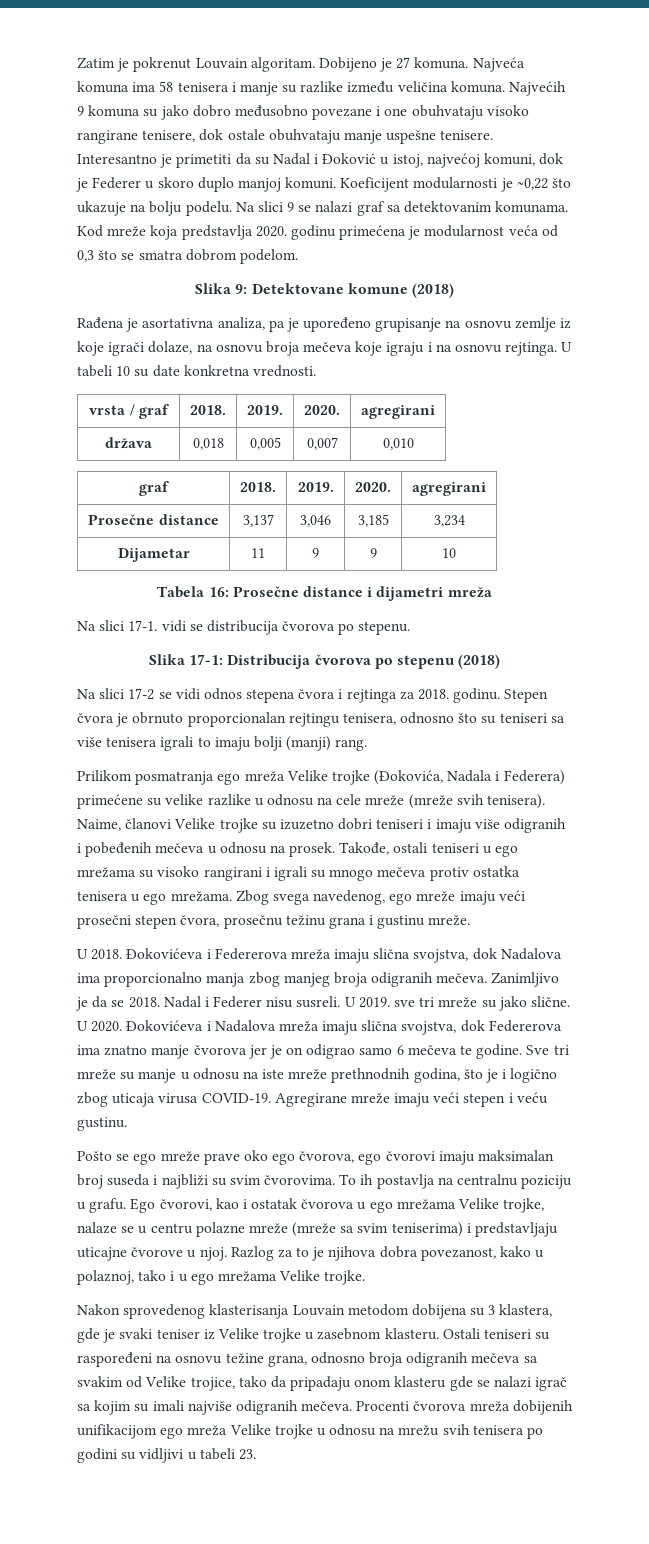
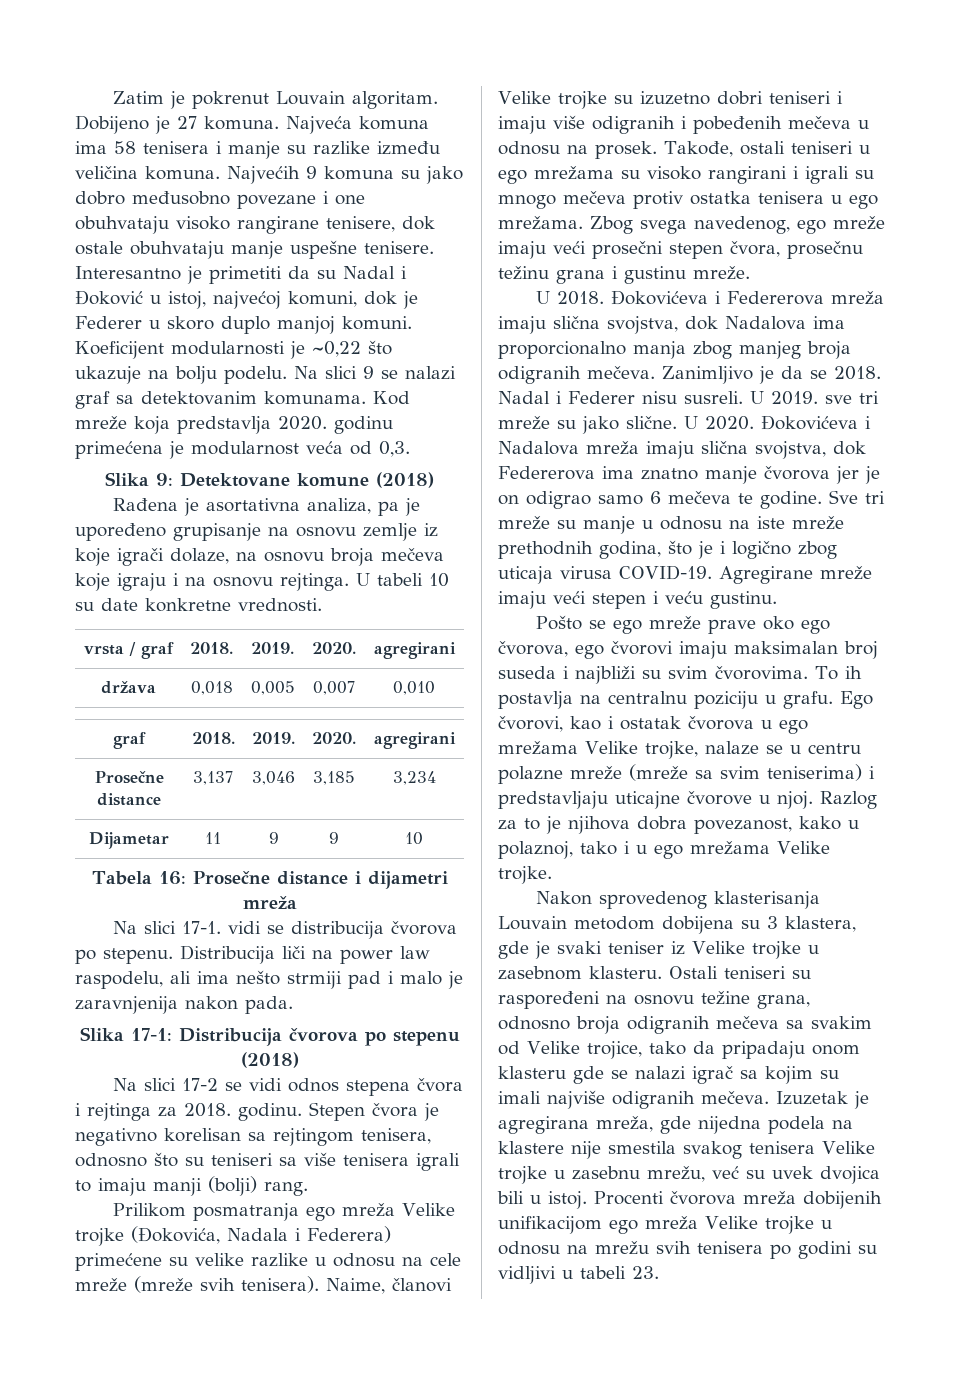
[77,249,298,264] 0,3 što se smatra dobrom podelom. -> [379,441,410,457] 0,3.
[183,365,250,376] konkretna -> [145,598,231,612] konkretne
(411, 628) none -> [180,945,430,964] [75,970,463,989] [75,996,293,1014] Distribucija liči na power law raspodelu, ali ima nešto strmiji pad i malo je zaravnjenija nakon pada.
[132,712,340,727] obrnuto proporcionalan rejtingu -> [75,1128,354,1146] negativno korelisan sa rejtingom
[253,736,332,751] bolji (manji) -> [153,1176,257,1196] manji (bolji)
[331,1068,411,1083] prethnodnih -> [498,541,593,559] prethodnih
(353, 1406) none -> [776,1091,869,1109] [498,1116,853,1134] [498,1141,875,1159] [498,1166,880,1184] [497,1191,587,1209] Izuzetak je agregirana mreža, gde nijedna podela na klastere nije smestila svakog tenisera Velike trojke u zasebnu mrežu, već su uvek dvojica bili u istoj.

